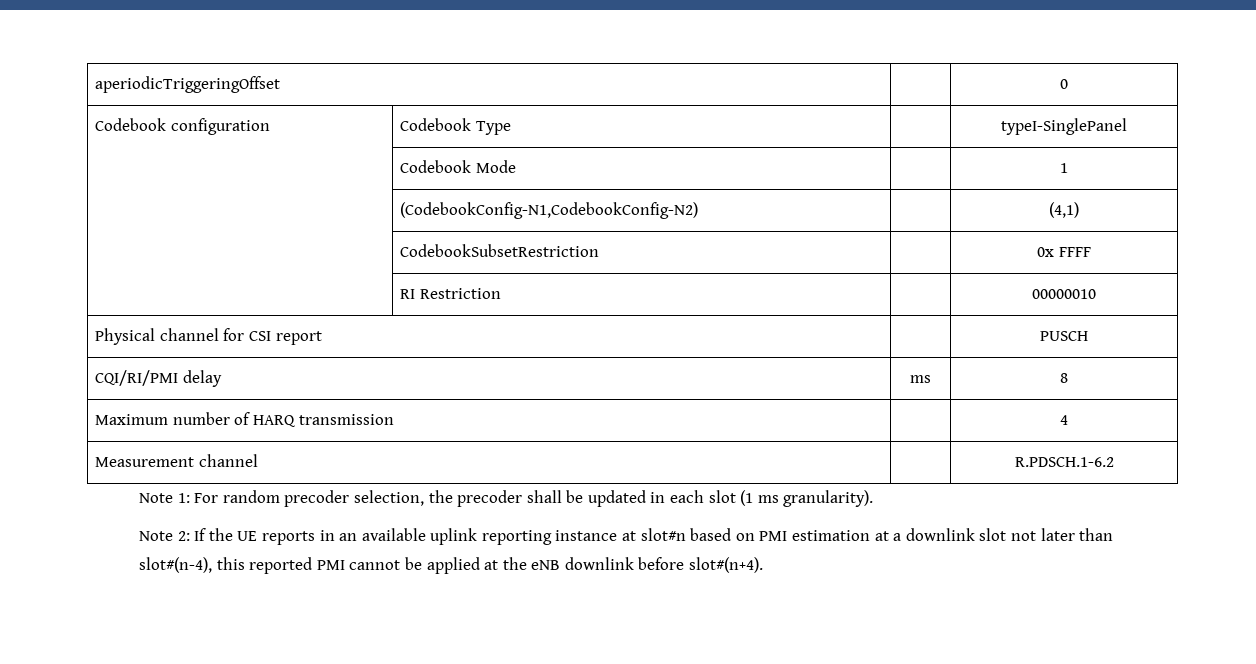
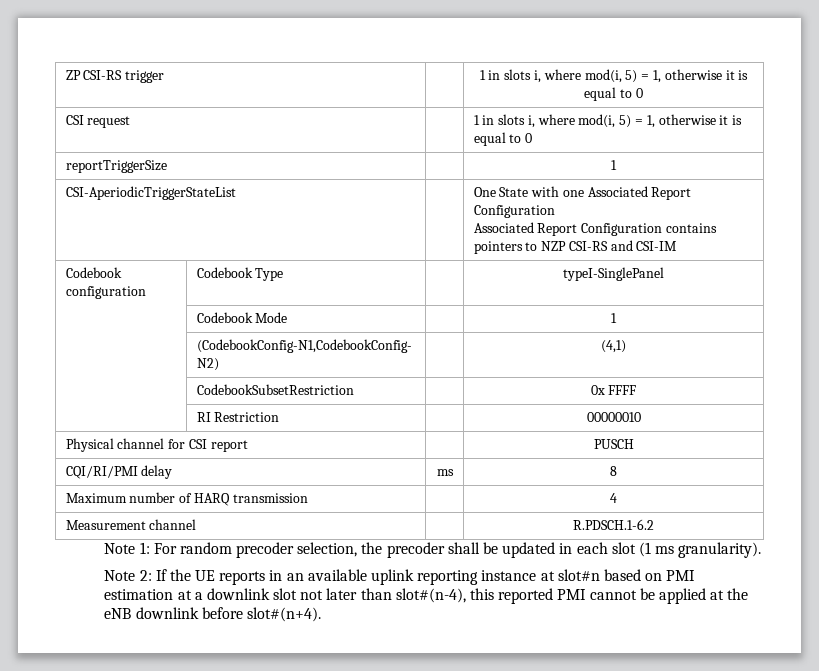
[95,76,281,93] [1060,79,1068,89] aperiodicTriggeringOffset | | 0 -> [65,70,165,83] [479,69,749,83] [584,87,643,101] [65,115,131,128] [473,114,743,128] [473,132,533,146] [65,160,167,173] [611,160,617,170] [65,186,236,200] [473,186,692,200] [473,205,555,218] [473,222,717,236] [473,240,678,254] ZP CSI-RS trigger | | 1 in slots i, where mod(i, 5) = 1, otherwise it is equal to 0 // CSI request | | 1 in slots i, where mod(i, 5) = 1, otherwise it is equal to 0 // reportTriggerSize | | 1 // CSI-AperiodicTriggerStateList | | One State with one Associated Report Configuration // Associated Report Configuration contains pointers to NZP CSI-RS and CSI-IM

